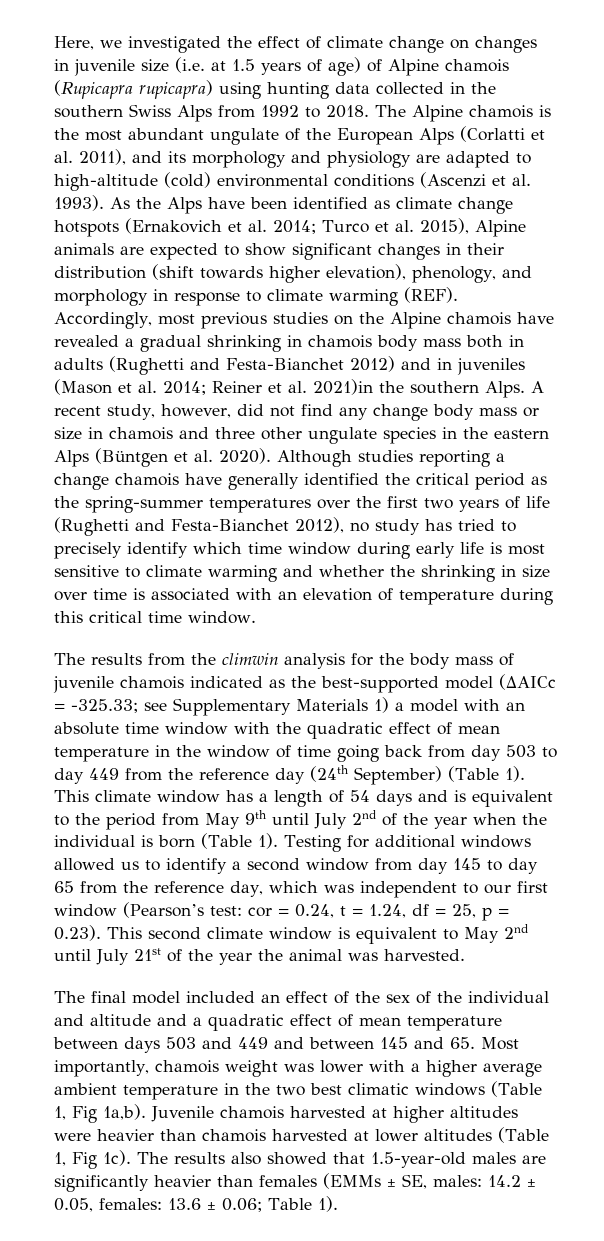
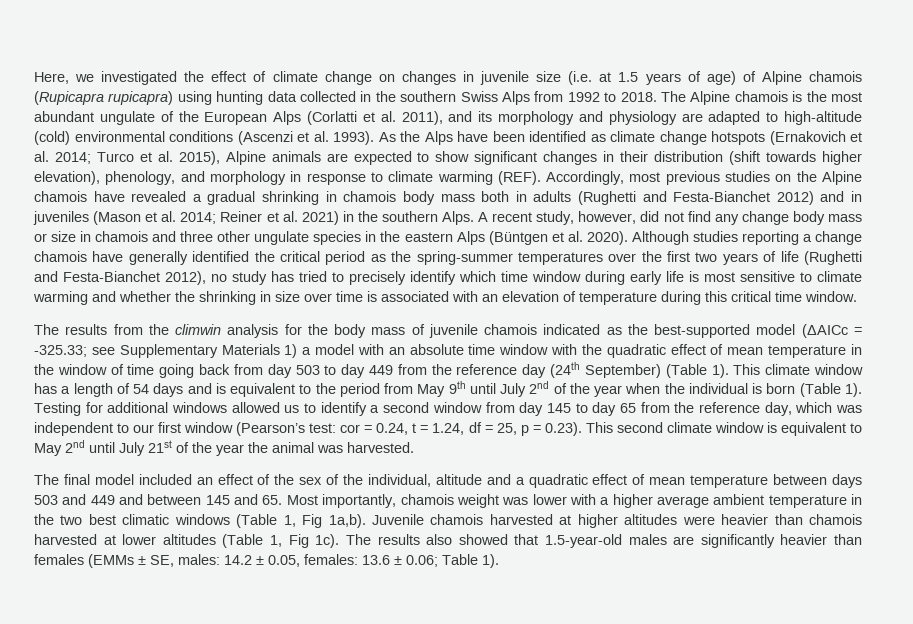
[313,379,373,395] 2021)in -> [301,211,354,225] 2021) in
[468,991,549,1003] [54,1014,84,1026] individual and -> [367,474,431,487] individual,

